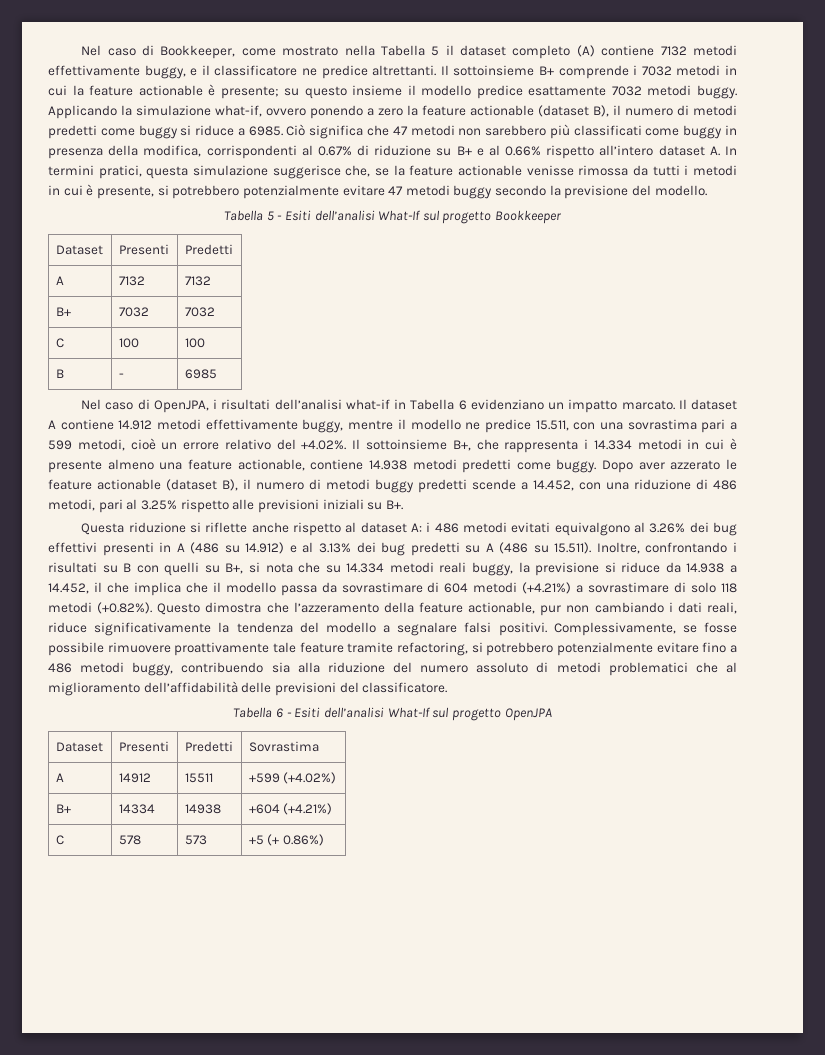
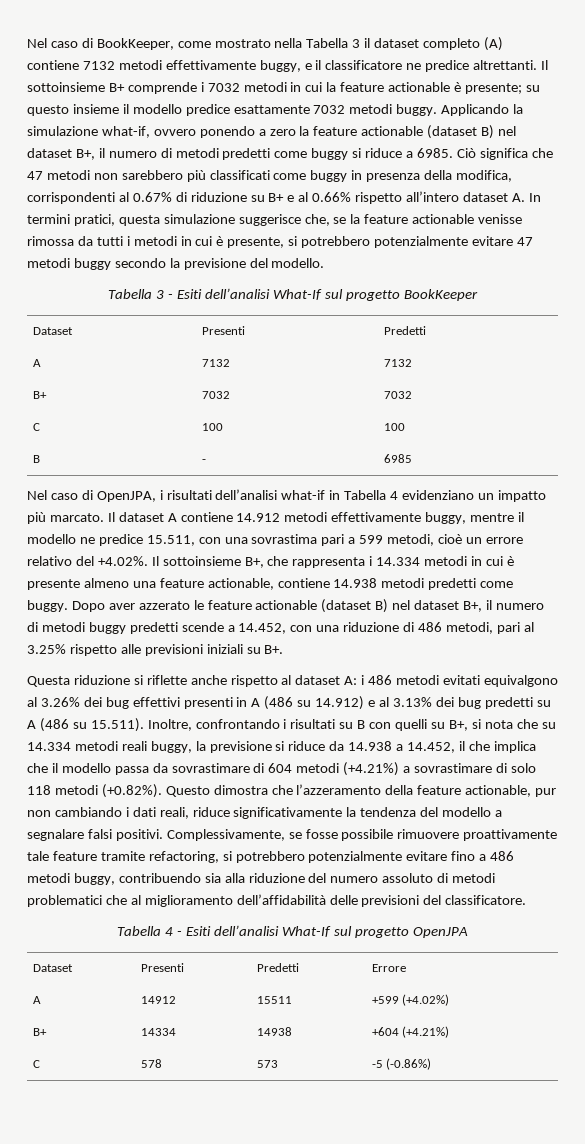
[81,45,236,59] Nel caso di Bookkeeper, -> [27,38,174,50] Nel caso di BookKeeper,
[431,46,440,56] 5 -> [352,39,361,48] 3
[593,105,609,117] B), -> [481,125,517,139] [27,148,95,160] B) nel dataset B+,
[266,210,562,224] 5 - Esiti dell’analisi What-If sul progetto Bookkeeper -> [156,288,478,301] 3 - Esiti dell’analisi What-If sul progetto BookKeeper
[458,400,467,410] 6 -> [390,491,399,500] 4
(618, 406) none -> [27,512,46,524] più
[222,479,238,491] B), -> [375,599,483,613] B) nel dataset B+,
[276,708,284,718] 6 -> [165,927,174,936] 4
[248,741,319,752] Sovrastima -> [371,964,406,972] Errore
[248,834,324,846] +5 (+ 0.86%) -> [371,1058,432,1070] -5 (-0.86%)

